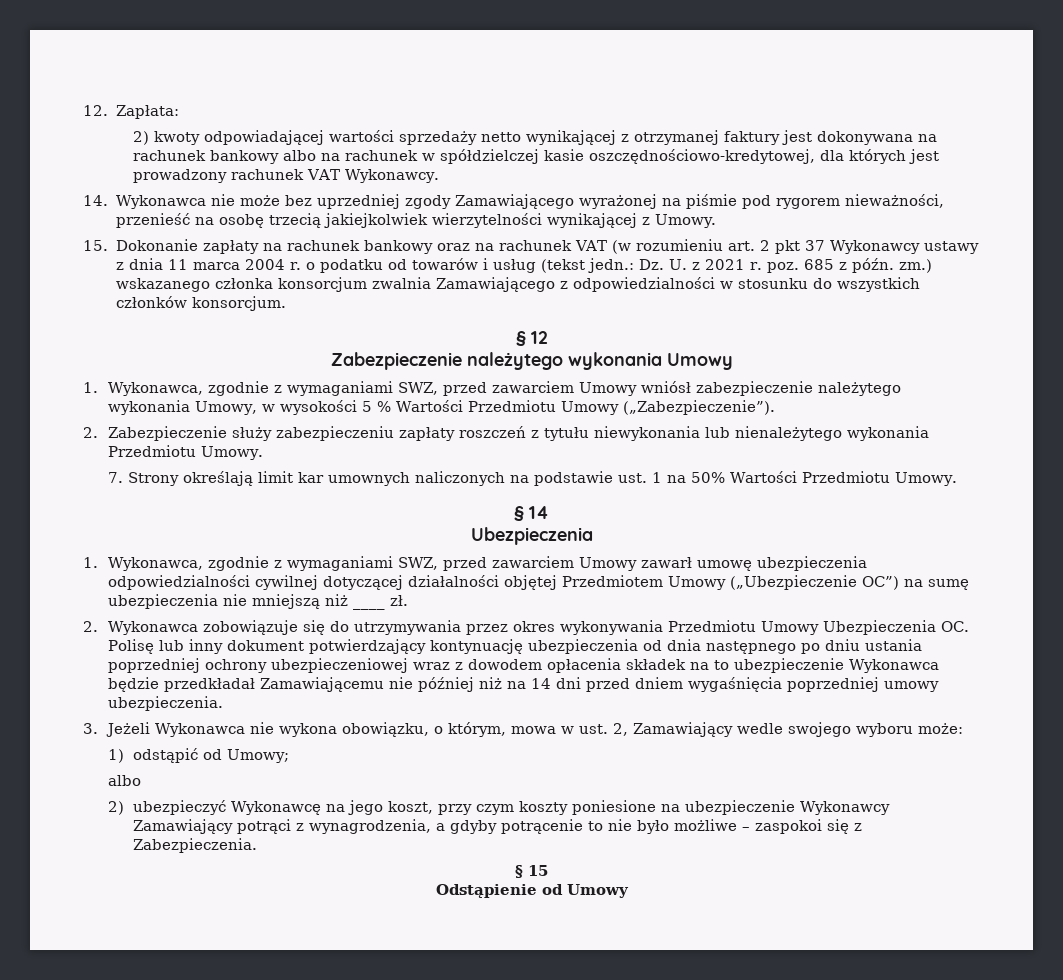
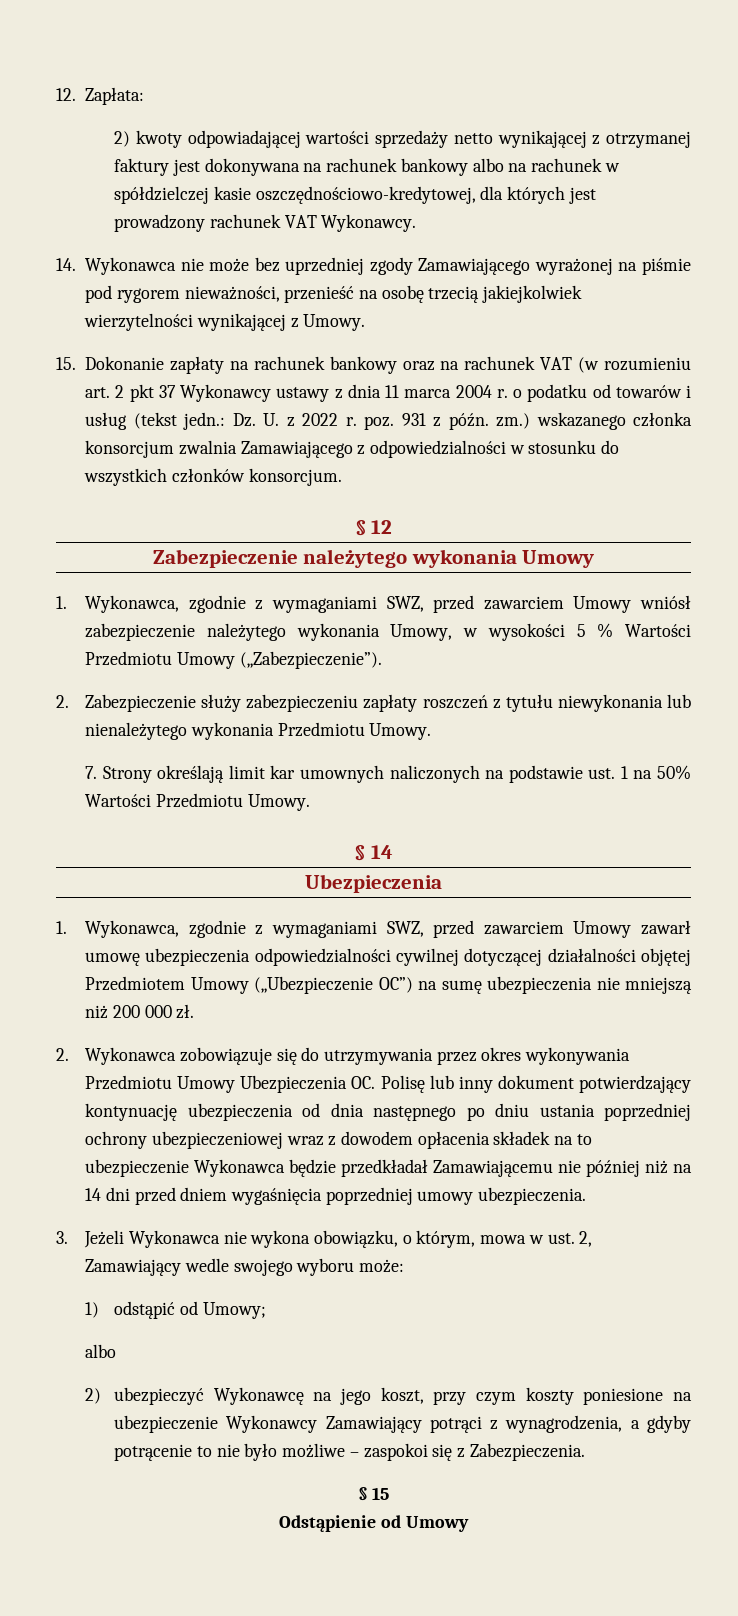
[705,259,746,270] 2021 -> [302,413,339,426] 2022
[804,259,835,270] 685 -> [401,413,426,426] 931
[352,606,385,610] ____ -> [112,1005,172,1018] 200 000

